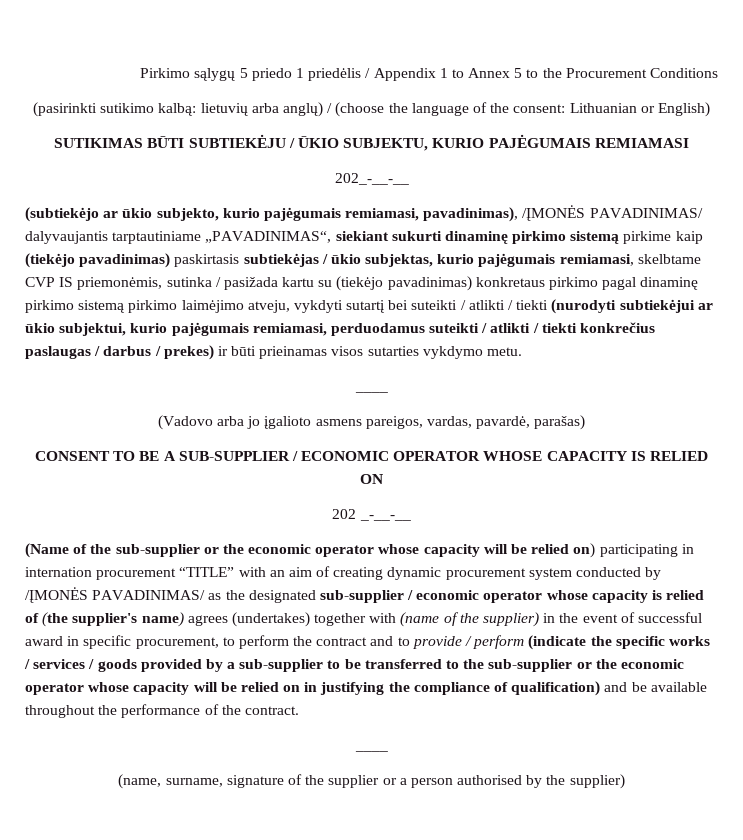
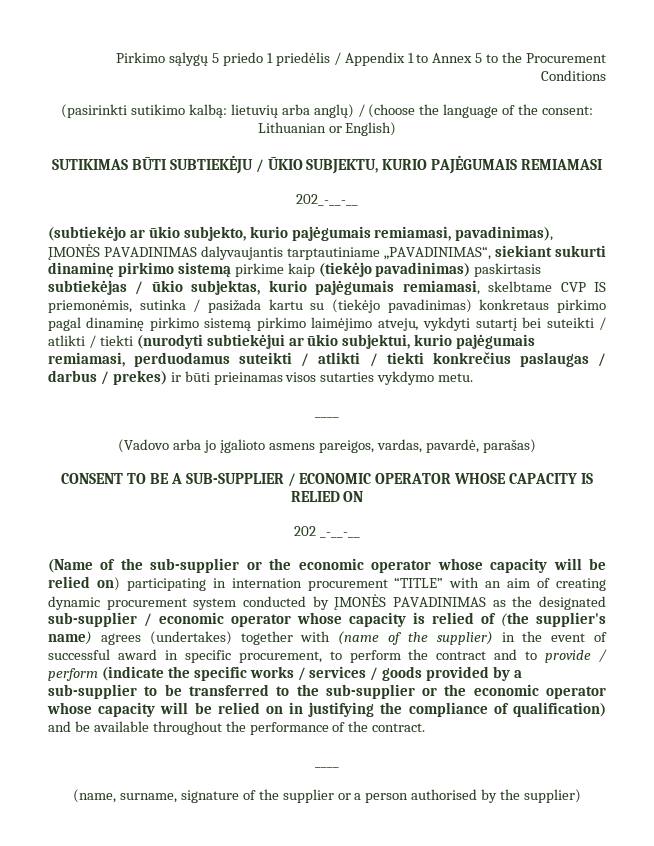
[522,205,703,221] /ĮMONĖS PAVADINIMAS/ -> [48,244,197,260] ĮMONĖS PAVADINIMAS
[25,587,206,603] /ĮMONĖS PAVADINIMAS/ -> [334,594,487,610] ĮMONĖS PAVADINIMAS

